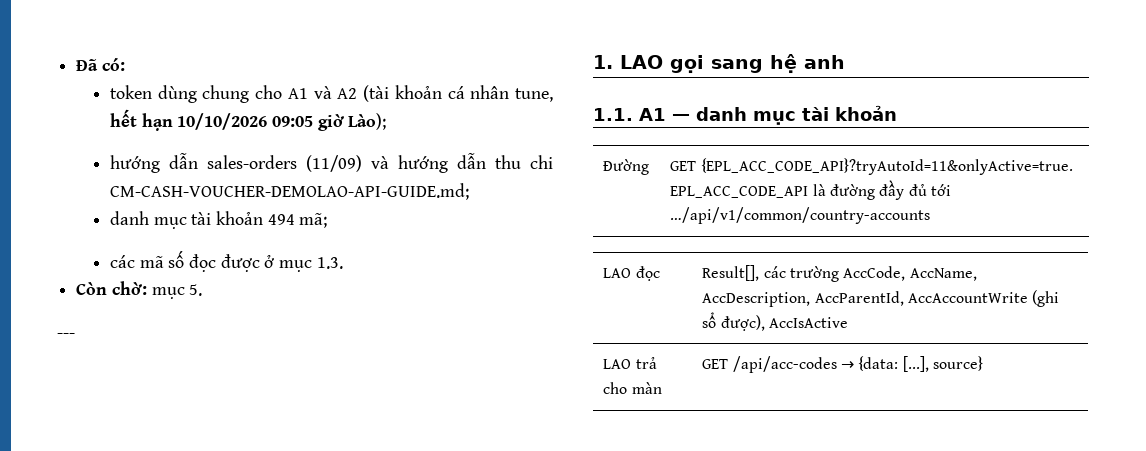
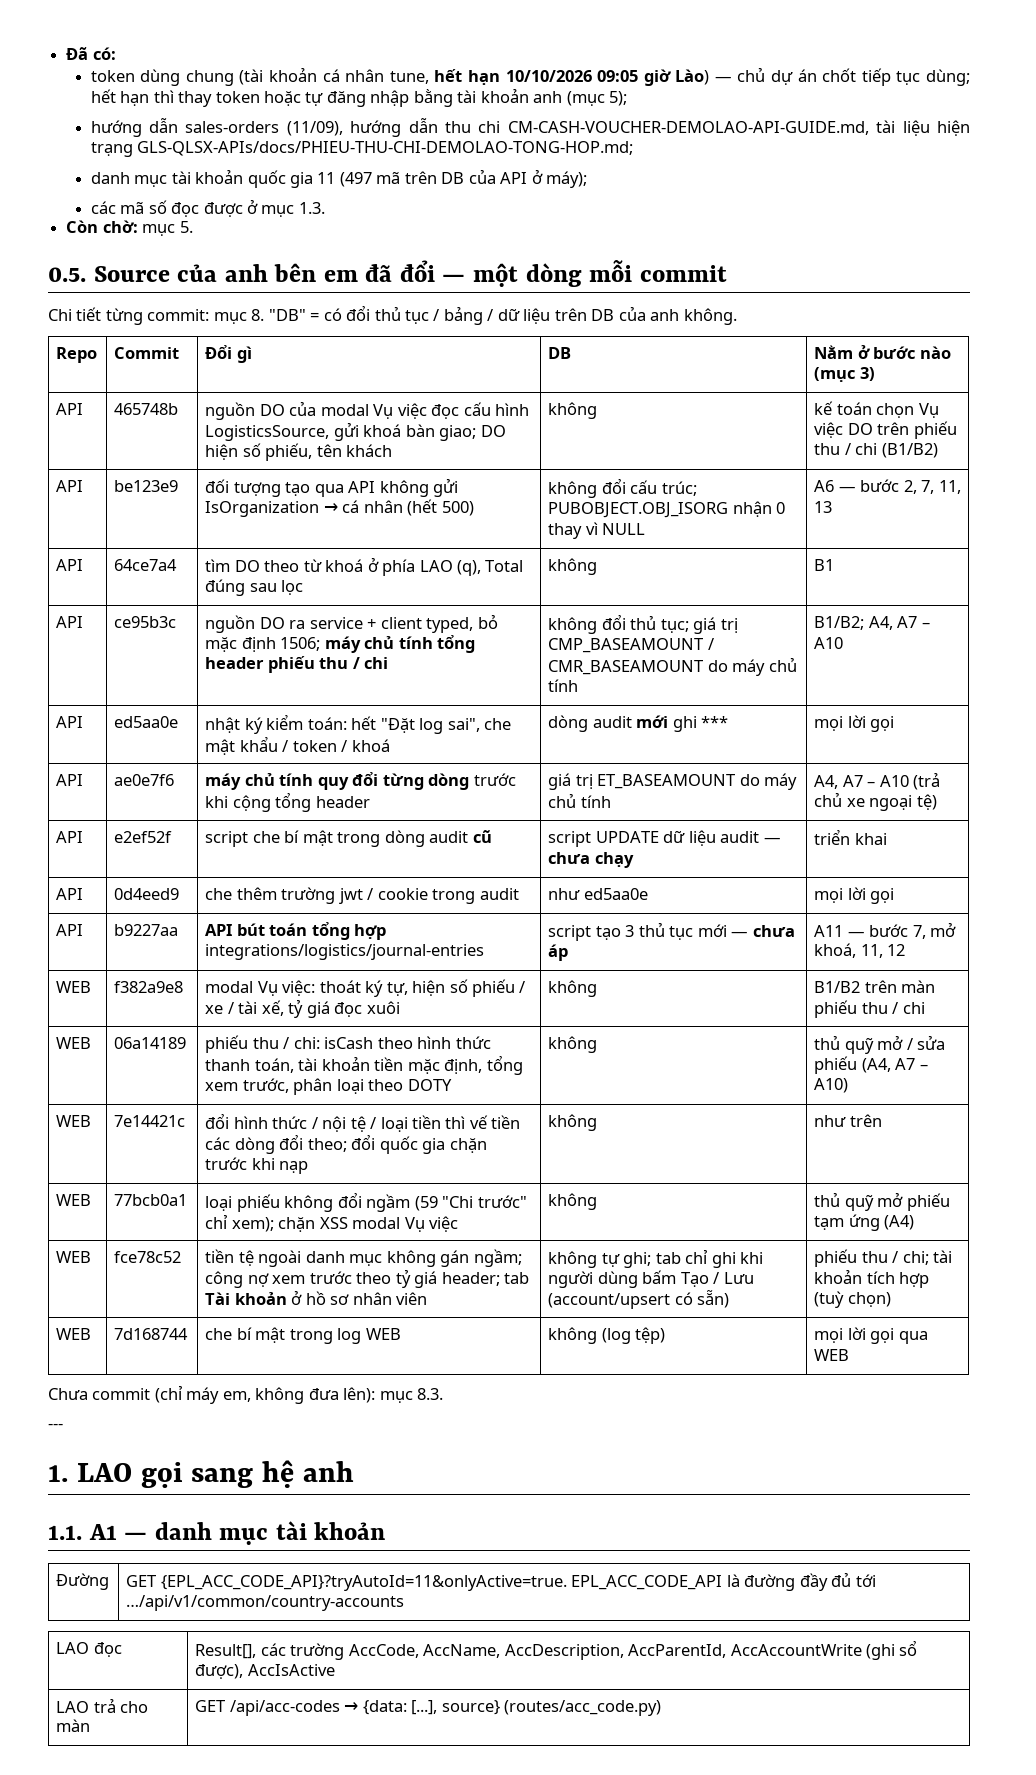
[255,85,358,99] cho A1 và A2 -> (234, 78) none
[348,113,387,130] Lào); -> [675,67,971,86] [90,88,628,107] Lào) — chủ dự án chốt tiếp tục dùng; hết hạn thì thay token hoặc tự đăng nhập bằng tài khoản anh (mục 5);
[305,155,389,172] (11/09) và -> [286,121,343,136] (11/09),
[109,183,469,200] [109,211,328,229] CM-CASH-VOUCHER-DEMOLAO-API-GUIDE.md; // danh mục tài khoản 494 mã; -> [507,120,970,136] [90,141,634,157] [90,169,588,188] CM-CASH-VOUCHER-DEMOLAO-API-GUIDE.md, tài liệu hiện trạng GLS-QLSX-APIs/docs/PHIEU-THU-CHI-DEMOLAO-TONG-HOP.md; // danh mục tài khoản quốc gia 11 (497 mã trên DB của API ở máy);
(203, 290) none -> [48,260,727,287] [48,305,737,325] [56,347,98,363] [114,347,180,359] [205,345,252,363] [548,347,572,359] [814,345,951,359] [814,367,875,382] [56,403,84,415] [114,403,179,415] [205,401,529,420] [205,422,506,441] [205,443,393,461] [548,402,598,419] [814,401,939,418] [814,421,957,439] [814,443,938,458] [56,480,84,492] [114,480,179,492] [205,478,459,497] [205,499,474,517] [548,478,697,498] [548,501,786,518] [548,522,646,539] [814,479,961,494] [814,501,833,513] [56,559,84,571] [114,559,178,571] [205,557,524,576] [205,579,304,596] [548,558,598,575] [814,559,835,571] [56,616,84,628] [114,616,177,628] [205,614,498,633] [205,635,476,653] [205,656,389,673] [548,614,738,634] [548,638,714,653] [548,657,797,676] [548,679,579,692] [814,616,930,630] [814,637,844,649] [56,716,84,728] [114,716,179,728] [205,714,511,734] [205,736,390,755] [548,715,729,732] [814,715,895,732] [56,774,84,786] [114,774,175,786] [205,772,516,790] [205,792,370,812] [548,773,798,790] [548,793,611,808] [814,772,941,790] [814,792,937,811] [56,831,84,843] [114,831,173,843] [205,830,492,847] [548,830,781,847] [548,852,634,868] [814,829,887,845] [56,888,84,900] [114,888,180,900] [205,887,519,904] [548,888,648,900] [814,887,895,904] [56,924,84,936] [114,924,179,936] [205,922,387,940] [205,944,485,960] [548,922,795,941] [548,944,569,961] [814,922,957,939] [814,943,906,958] [56,981,92,993] [114,981,184,993] [205,979,526,997] [205,999,400,1018] [548,980,598,997] [814,980,936,993] [814,1000,925,1018] [56,1037,92,1049] [114,1037,187,1049] [205,1035,491,1053] [205,1055,523,1075] [205,1078,452,1095] [548,1036,598,1053] [814,1035,946,1054] [814,1056,928,1074] [814,1078,849,1093] [56,1115,92,1127] [114,1115,186,1127] [205,1113,521,1132] [205,1134,487,1154] [205,1157,309,1174] [548,1114,598,1131] [814,1114,882,1127] [56,1194,92,1206] [114,1194,188,1206] [205,1192,527,1212] [205,1214,459,1232] [548,1193,598,1210] [814,1192,950,1211] [814,1214,915,1231] [56,1251,92,1263] [114,1251,182,1263] [205,1249,522,1267] [205,1269,529,1288] [205,1290,428,1305] [548,1249,764,1268] [548,1270,754,1288] [548,1290,730,1309] [814,1249,953,1267] [814,1269,930,1288] [814,1291,891,1308] [56,1328,92,1340] [114,1328,189,1340] [205,1327,401,1344] [548,1327,666,1344] [814,1327,928,1344] [814,1349,850,1361] [48,1385,444,1404] // 0.5. Source của anh bên em đã đổi — một dòng mỗi commit // Chi tiết từng commit: mục 8. "DB" = có đổi thủ tục / bảng / dữ liệu trên DB của anh không. // Repo | Commit | Đổi gì | DB | Nằm ở bước nào (mục 3) // API | 465748b | nguồn DO của modal Vụ việc đọc cấu hình LogisticsSource, gửi khoá bàn giao; DO hiện số phiếu, tên khách | không | kế toán chọn Vụ việc DO trên phiếu thu / chi (B1/B2) // API | be123e9 | đối tượng tạo qua API không gửi IsOrganization → cá nhân (hết 500) | không đổi cấu trúc; PUBOBJECT.OBJ_ISORG nhận 0 thay vì NULL | A6 — bước 2, 7, 11, 13 // API | 64ce7a4 | tìm DO theo từ khoá ở phía LAO (q), Total đúng sau lọc | không | B1 // API | ce95b3c | nguồn DO ra service + client typed, bỏ mặc định 1506; máy chủ tính tổng header phiếu thu / chi | không đổi thủ tục; giá trị CMP_BASEAMOUNT / CMR_BASEAMOUNT do máy chủ tính | B1/B2; A4, A7 – A10 // API | ed5aa0e | nhật ký kiểm toán: hết "Đặt log sai", che mật khẩu / token / khoá | dòng audit mới ghi *** | mọi lời gọi // API | ae0e7f6 | máy chủ tính quy đổi từng dòng trước khi cộng tổng header | giá trị ET_BASEAMOUNT do máy chủ tính | A4, A7 – A10 (trả chủ xe ngoại tệ) // API | e2ef52f | script che bí mật trong dòng audit cũ | script UPDATE dữ liệu audit — chưa chạy | triển khai // API | 0d4eed9 | che thêm trường jwt / cookie trong audit | như ed5aa0e | mọi lời gọi // API | b9227aa | API bút toán tổng hợp integrations/logistics/journal-entries | script tạo 3 thủ tục mới — chưa áp | A11 — bước 7, mở khoá, 11, 12 // WEB | f382a9e8 | modal Vụ việc: thoát ký tự, hiện số phiếu / xe / tài xế, tỷ giá đọc xuôi | không | B1/B2 trên màn phiếu thu / chi // WEB | 06a14189 | phiếu thu / chi: isCash theo hình thức thanh toán, tài khoản tiền mặc định, tổng xem trước, phân loại theo DOTY | không | thủ quỹ mở / sửa phiếu (A4, A7 – A10) // WEB | 7e14421c | đổi hình thức / nội tệ / loại tiền thì vế tiền các dòng đổi theo; đổi quốc gia chặn trước khi nạp | không | như trên // WEB | 77bcb0a1 | loại phiếu không đổi ngầm (59 "Chi trước" chỉ xem); chặn XSS modal Vụ việc | không | thủ quỹ mở phiếu tạm ứng (A4) // WEB | fce78c52 | tiền tệ ngoài danh mục không gán ngầm; công nợ xem trước theo tỷ giá header; tab Tài khoản ở hồ sơ nhân viên | không tự ghi; tab chỉ ghi khi người dùng bấm Tạo / Lưu (account/upsert có sẵn) | phiếu thu / chi; tài khoản tích hợp (tuỳ chọn) // WEB | 7d168744 | che bí mật trong log WEB | không (log tệp) | mọi lời gọi qua WEB // Chưa commit (chỉ máy em, không đưa lên): mục 8.3.
(984, 363) none -> [504,1700,662,1716] (routes/acc_code.py)

